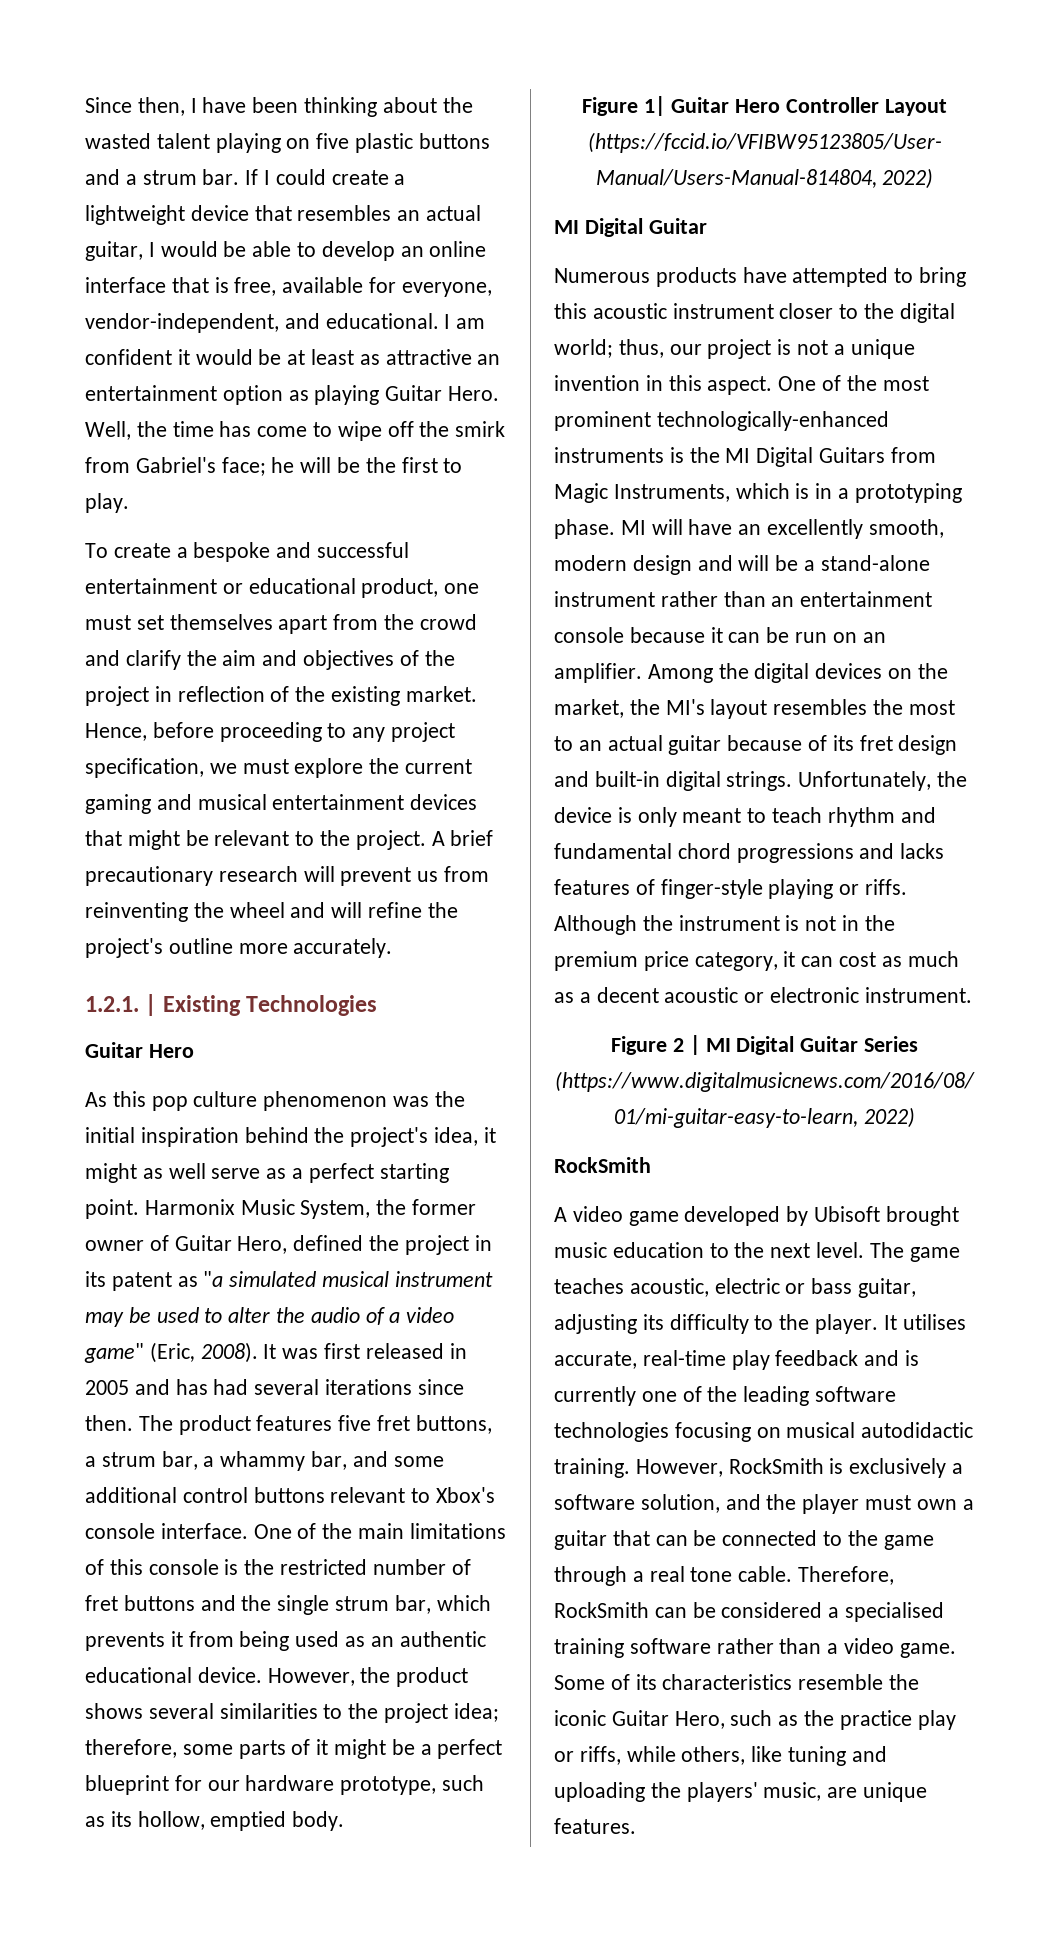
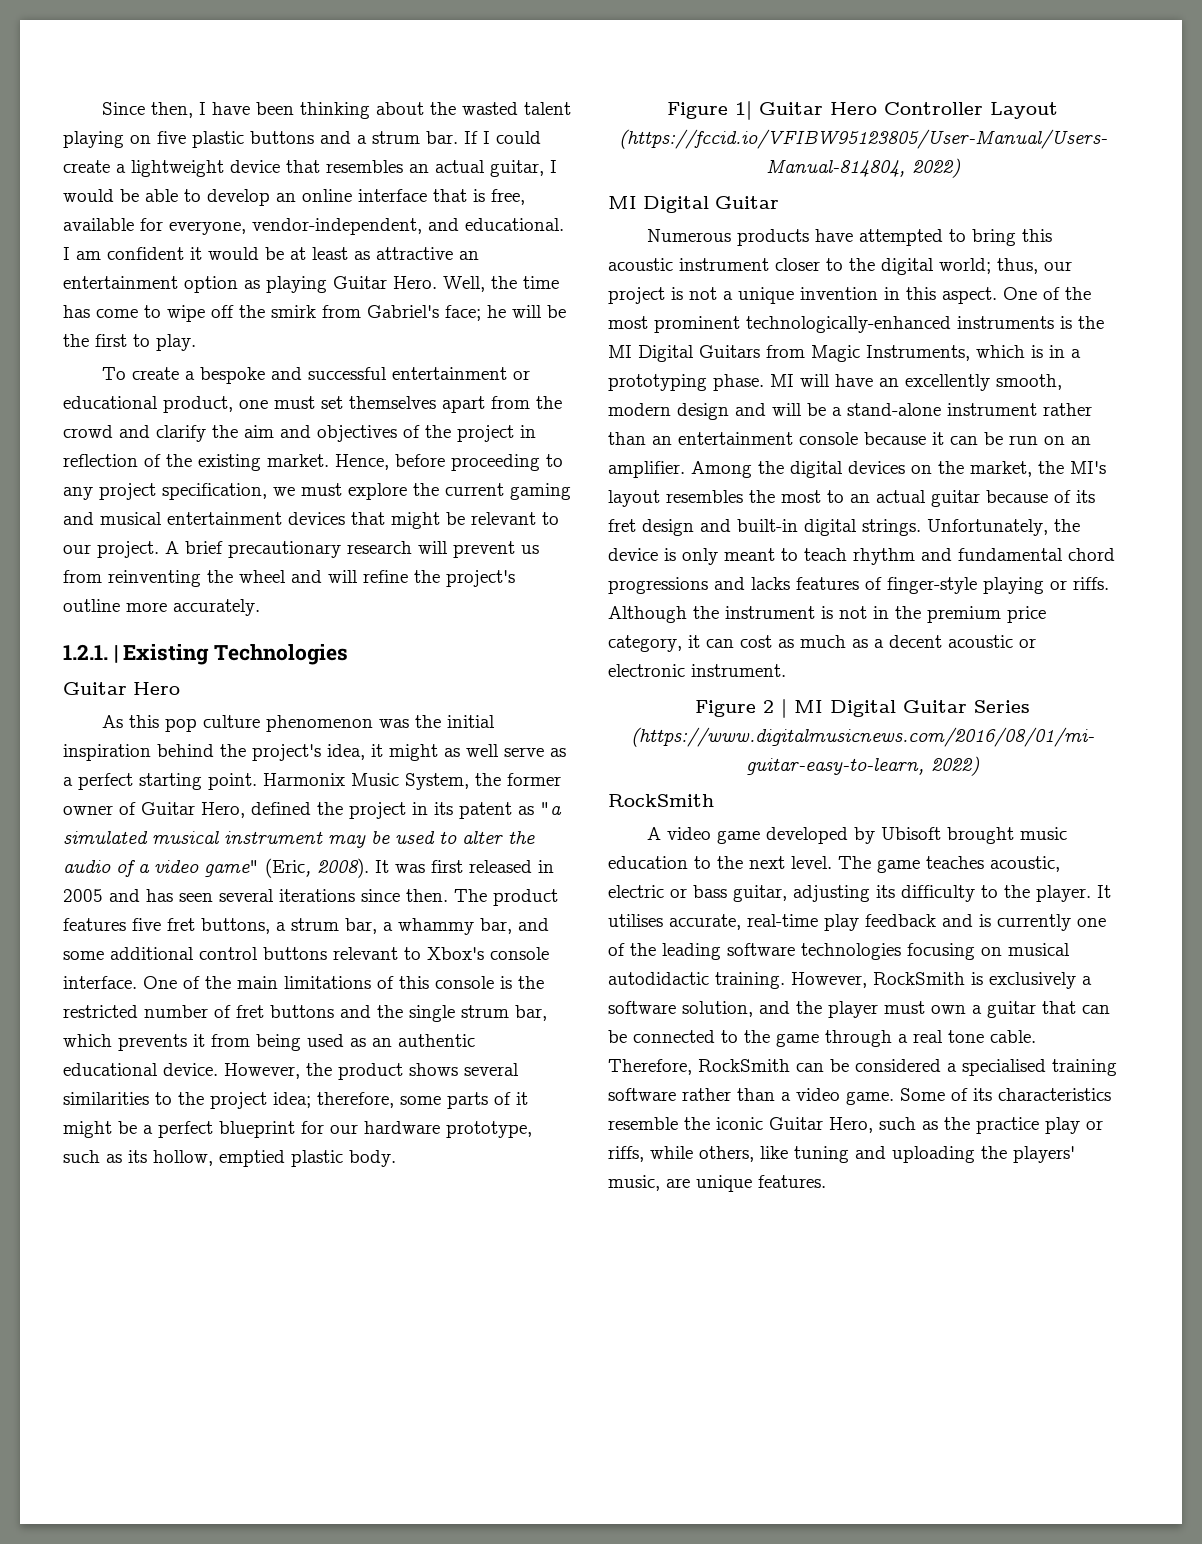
[320,830,351,846] the -> [63,544,91,554] our
[213,1379,249,1395] had -> [179,893,213,902] seen
(287, 1821) none -> [291,1150,343,1167] plastic

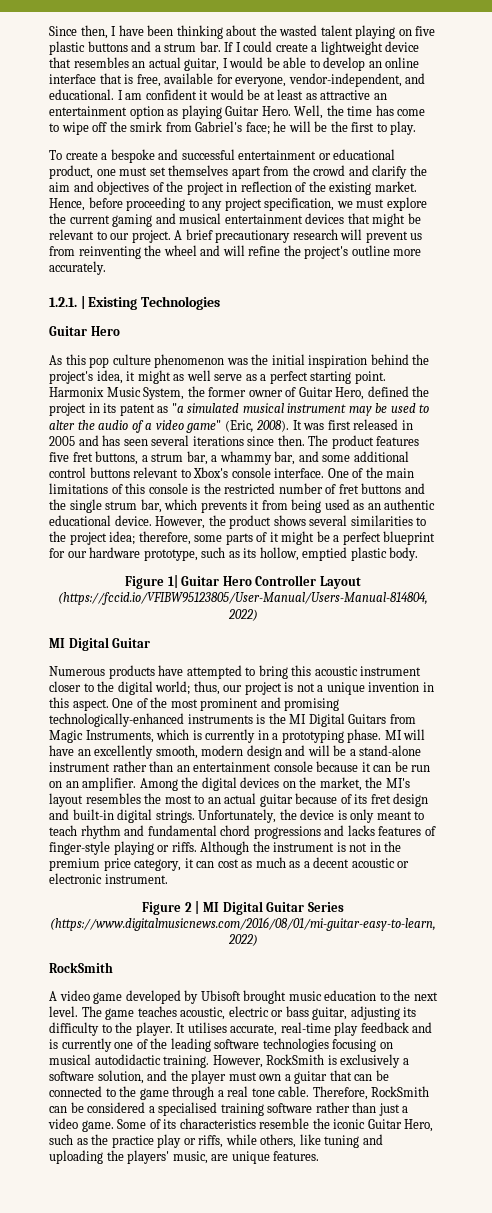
(740, 324) none -> [260,697,340,711] and promising
(1043, 351) none -> [205,729,256,743] currently
(775, 1094) none -> [378,1103,400,1116] just

